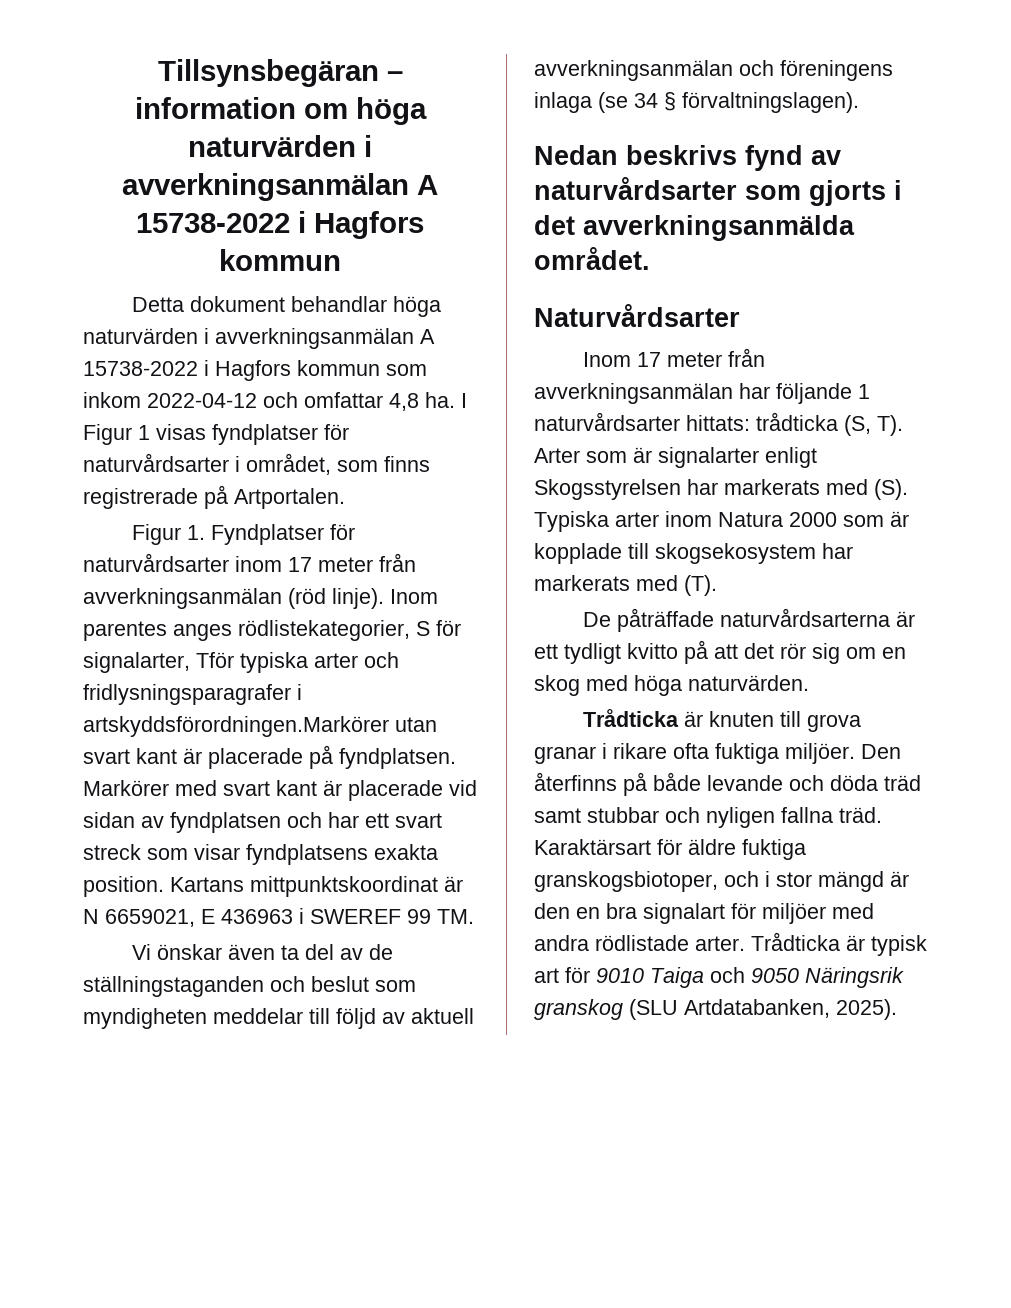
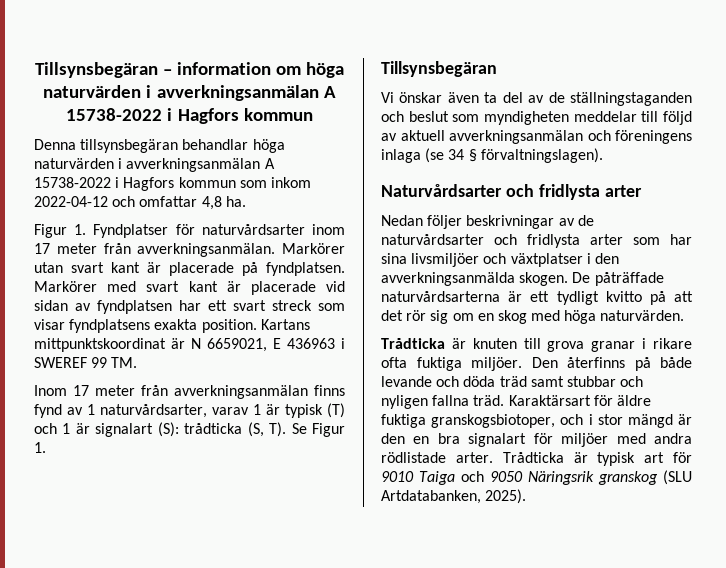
[131,296,285,312] Detta dokument -> [34,139,179,153] Denna tillsynsbegäran
[461,393,467,408] [83,424,349,445] [83,453,430,475] [83,485,345,509] I Figur 1 visas fyndplatser för naturvårdsarter i området, som finns registrerade på Artportalen. -> (246, 201) none
[83,588,438,609] [83,620,461,641] [83,652,399,673] [83,684,302,705] [83,716,389,737] avverkningsanmälan (röd linje). Inom parentes anges rödlistekategorier, S för signalarter, Tför typiska arter och fridlysningsparagrafer i artskyddsförordningen.Markörer -> [137,243,345,257] avverkningsanmälan. Markörer
[287,812,322,828] och -> (172, 307) none
(474, 916) none -> [34,385,345,399] [34,403,345,418] [34,422,346,437] [34,442,46,453] [381,61,497,77] // Inom 17 meter från avverkningsanmälan finns fynd av 1 naturvårdsarter, varav 1 är typisk (T) och 1 är signalart (S): trådticka (S, T). Se Figur 1. // Tillsynsbegäran
[534,145,841,171] [534,177,902,206] [534,215,855,241] [534,247,650,270] [534,304,740,327] [582,348,765,367] [534,383,870,404] [534,412,903,436] [534,447,817,468] [534,479,908,500] [534,511,909,532] [534,543,853,564] [534,575,717,596] Nedan beskrivs fynd av naturvårdsarter som gjorts i det avverkningsanmälda området. // Naturvårdsarter // Inom 17 meter från avverkningsanmälan har följande 1 naturvårdsarter hittats: trådticka (S, T). Arter som är signalarter enligt Skogsstyrelsen har markerats med (S). Typiska arter inom Natura 2000 som är kopplade till skogsekosystem har markerats med (T). // -> [381,184,642,200] [381,215,594,229] [381,234,692,248] [381,253,619,267] [381,272,569,286] Naturvårdsarter och fridlysta arter // Nedan följer beskrivningar av de naturvårdsarter och fridlysta arter som har sina livsmiljöer och växtplatser i den avverkningsanmälda skogen.

